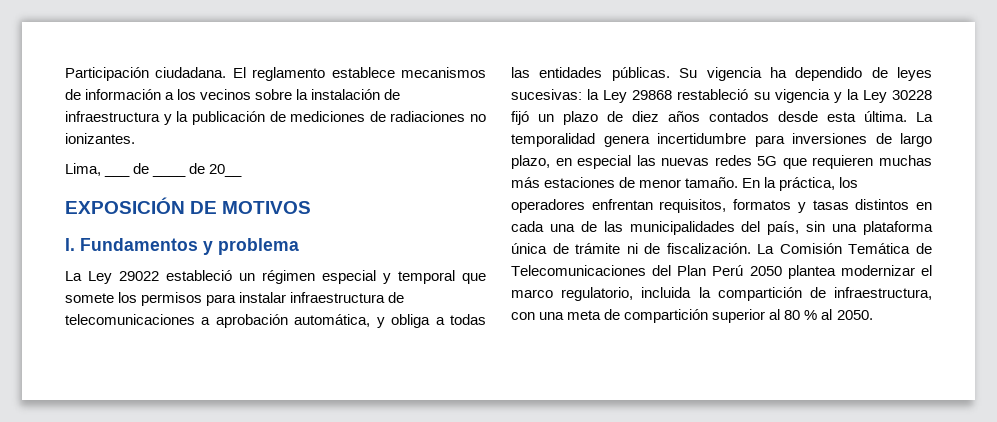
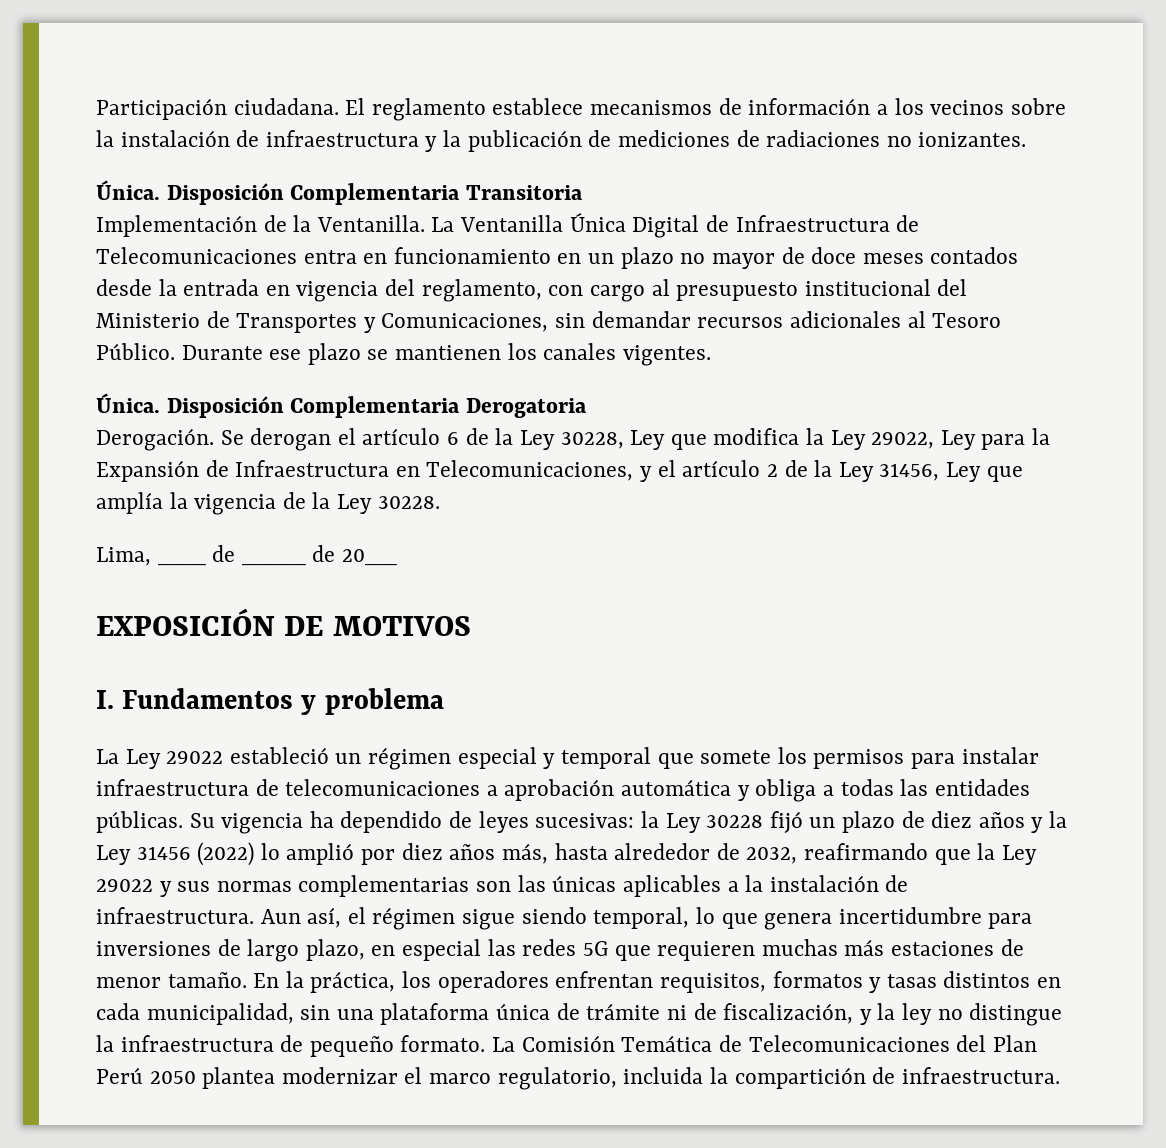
(135, 138) none -> [96,180,583,205] [96,213,920,238] [96,247,1019,269] [96,279,968,302] [96,311,1002,333] [96,343,711,366] [96,393,587,418] [96,428,1051,451] [96,460,1023,482] [96,492,440,515] // Única. Disposición Complementaria Transitoria // Implementación de la Ventanilla. La Ventanilla Única Digital de Infraestructura de Telecomunicaciones entra en funcionamiento en un plazo no mayor de doce meses contados desde la entrada en vigencia del reglamento, con cargo al presupuesto institucional del Ministerio de Transportes y Comunicaciones, sin demandar recursos adicionales al Tesoro Público. Durante ese plazo se mantienen los canales vigentes. // Única. Disposición Complementaria Derogatoria // Derogación. Se derogan el artículo 6 de la Ley 30228, Ley que modifica la Ley 29022, Ley para la Expansión de Infraestructura en Telecomunicaciones, y el artículo 2 de la Ley 31456, Ley que amplía la vigencia de la Ley 30228.
[294,314,371,327] automática, -> [621,779,732,796] automática
[632,89,887,103] 29868 restableció su vigencia y la Ley -> (701, 823) none
[709,111,933,122] [511,133,595,147] contados desde esta última. La temporalidad -> [1031,811,1068,833] [96,842,1037,866] [96,875,909,897] [96,907,758,930] y la Ley 31456 (2022) lo amplió por diez años más, hasta alrededor de 2032, reafirmando que la Ley 29022 y sus normas complementarias son las únicas aplicables a la instalación de infraestructura. Aun así, el régimen sigue siendo temporal, lo que
[661,158,710,166] nuevas -> (516, 947) none
[549,221,800,235] una de las municipalidades del país, -> [146,1003,294,1025] municipalidad,
[666,243,751,254] fiscalización. -> [723,1003,1063,1026] [96,1035,486,1057] fiscalización, y la ley no distingue la infraestructura de pequeño formato.
[834,287,932,300] [511,309,873,323] infraestructura, con una meta de compartición superior al 80 % al 2050. -> [901,1067,1060,1084] infraestructura.

